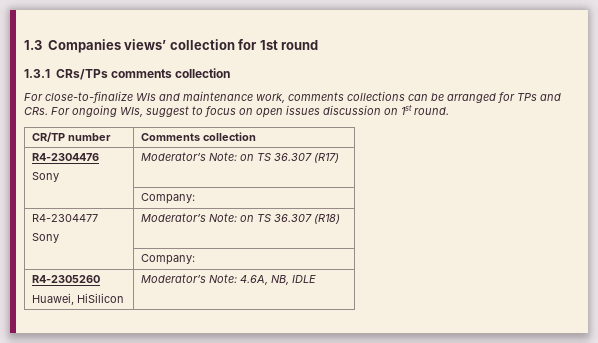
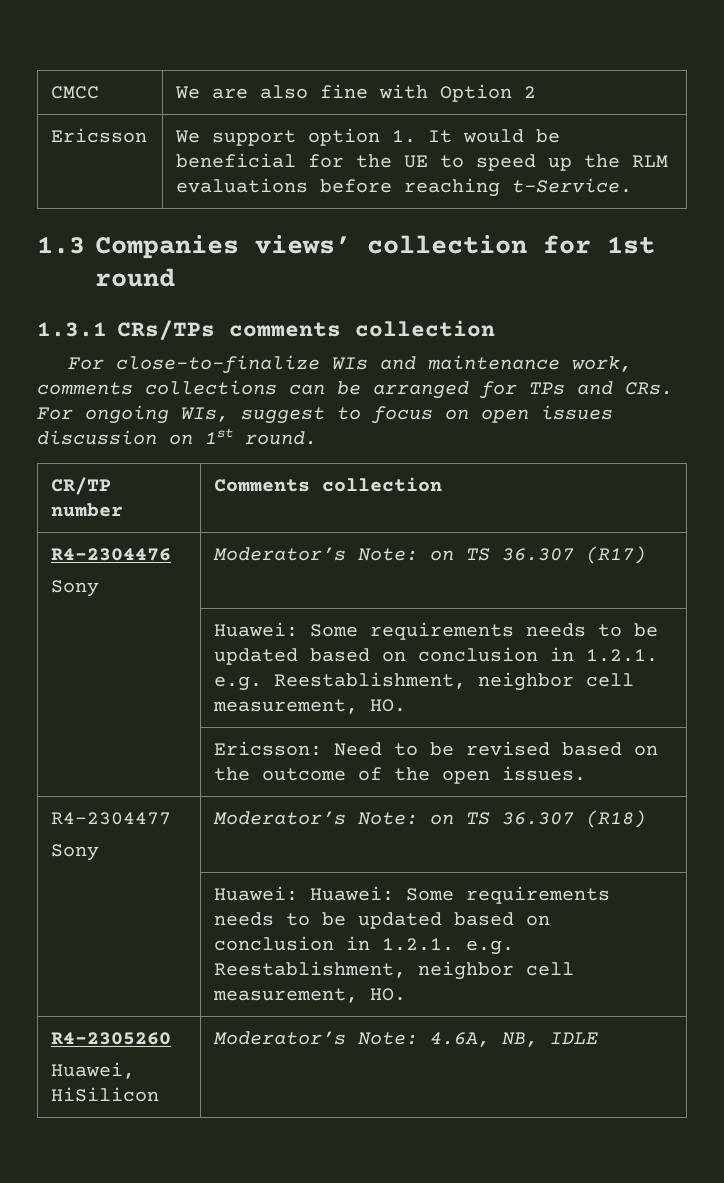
(24, 45) none -> [51,86,100,99] [175,84,537,102] [51,128,148,143] [175,128,561,146] [176,153,669,171] [176,178,633,197] CMCC | We are also fine with Option 2 // Ericsson | We support option 1. It would be beneficial for the UE to speed up the RLM evaluations before reaching t-Service. //
[141,193,196,204] Company: -> [214,622,659,640] [214,647,659,665] [214,672,635,691] [213,699,407,714] [214,741,659,756] [214,766,587,784] Huawei: Some requirements needs to be updated based on conclusion in 1.2.1. e.g. Reestablishment, neighbor cell measurement, HO. // | Ericsson: Need to be revised based on the outcome of the open issues.
[141,254,196,265] Company: -> [214,886,611,904] [214,912,551,929] [214,936,515,955] [214,961,575,980] [213,988,407,1003] Huawei: Huawei: Some requirements needs to be updated based on conclusion in 1.2.1. e.g. Reestablishment, neighbor cell measurement, HO.

